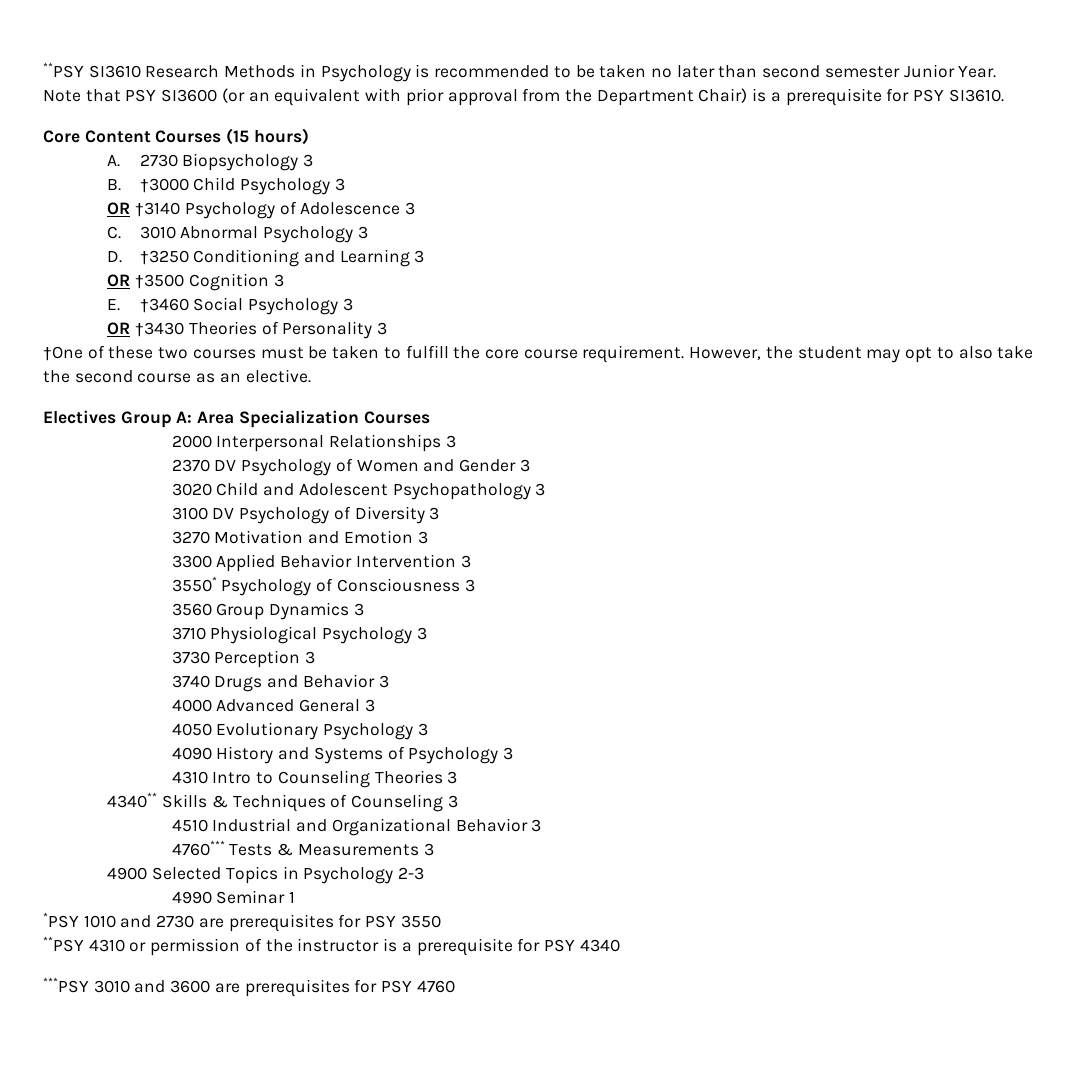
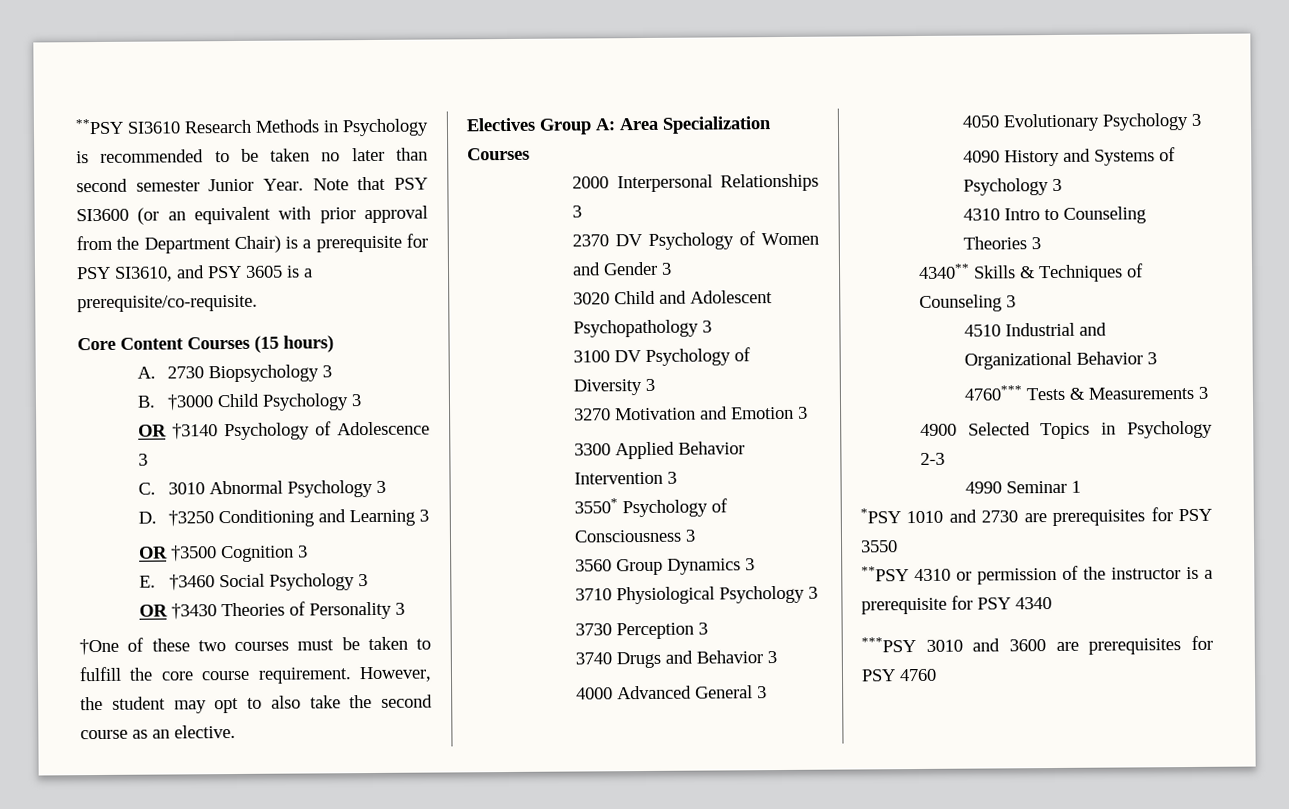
[948,89,1004,102] SI3610. -> [114,265,313,282] [77,294,258,313] SI3610, and PSY 3605 is a prerequisite/co-requisite.

